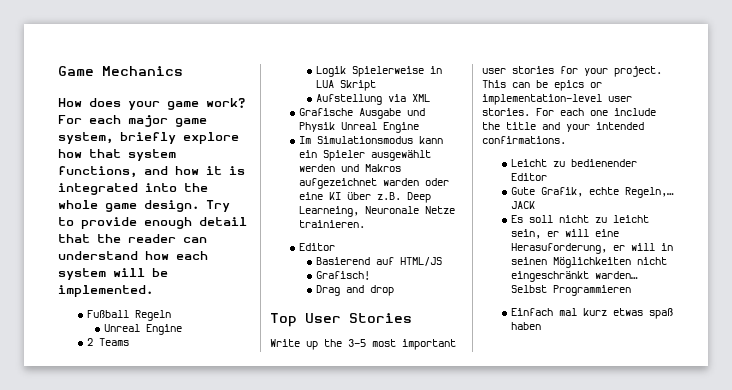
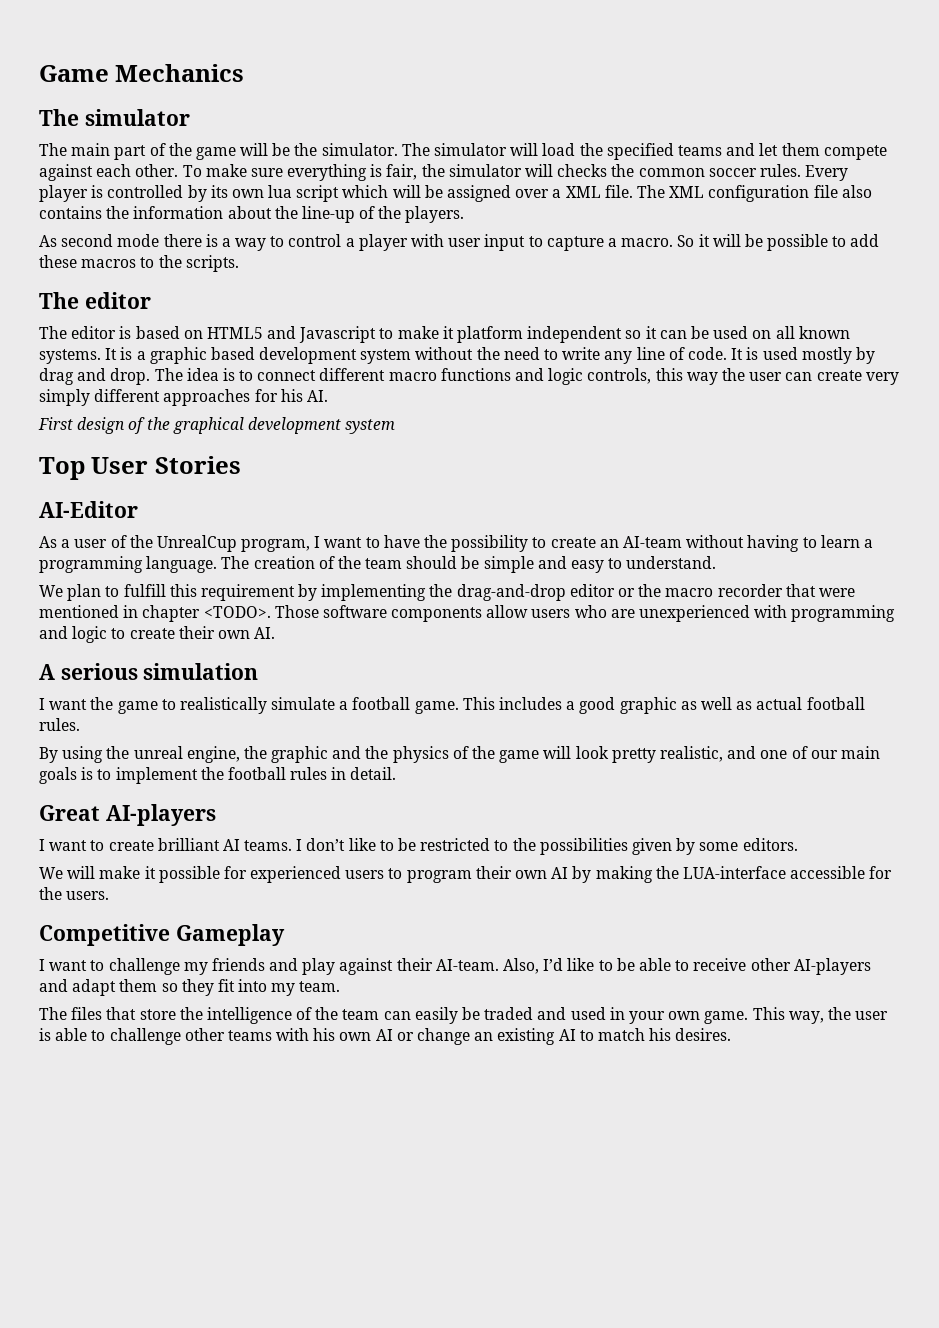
[58,98,245,110] [58,115,207,127] [58,132,239,144] [58,149,176,161] [58,166,245,178] [58,183,208,195] [58,200,230,212] [58,217,247,229] [58,234,207,243] [58,251,208,260] [58,268,168,280] [58,285,153,297] [86,310,171,321] [104,324,183,335] [86,338,129,346] [316,66,443,77] [316,80,377,91] [316,94,431,105] [298,108,425,119] [298,122,419,133] [298,136,443,144] [298,150,431,161] [298,164,401,172] [298,178,449,189] [298,192,431,203] [298,206,455,217] [298,220,365,228] [298,243,335,251] [316,257,443,266] [316,271,371,280] [316,285,395,296] [270,313,412,327] [270,339,456,350] [482,66,662,77] [482,80,602,91] [482,94,632,105] [482,108,656,116] [482,122,644,132] [482,136,566,144] [510,159,637,167] [510,173,547,181] [510,187,674,198] [510,201,535,209] [510,215,649,223] [510,229,619,239] [510,243,673,254] [510,257,667,268] [510,271,638,282] [510,285,631,296] [510,308,673,319] [510,322,541,330] How does your game work? For each major game system, briefly explore how that system functions, and how it is integrated into the whole game design. Try to provide enough detail that the reader can understand how each system will be implemented. // Fußball Regeln // Unreal Engine // 2 Teams // Logik Spielerweise in LUA Skript // Aufstellung via XML // Grafische Ausgabe und Physik Unreal Engine // Im Simulationsmodus kann ein Spieler ausgewählt werden und Makros aufgezeichnet warden oder eine KI über z.B. Deep Learneing, Neuronale Netze trainieren. // Editor // Basierend auf HTML/JS // Grafisch! // Drag and drop // Top User Stories // Write up the 3-5 most important user stories for your project. This can be epics or implementation-level user stories. For each one include the title and your intended confirmations. // Leicht zu bedienender Editor // Gute Grafik, echte Regeln,… JACK // Es soll nicht zu leicht sein, er will eine Herasuforderung, er will in seinen Möglichkeiten nicht eingeschränkt warden… Selbst Programmieren // Einfach mal kurz etwas spaß haben -> [39,109,190,126] [39,143,887,160] [39,164,849,181] [39,185,872,202] [39,206,465,223] [39,234,880,251] [39,255,239,272] [39,292,151,309] [39,326,850,343] [39,347,875,364] [39,368,899,385] [39,389,328,406] [38,417,396,434] [39,456,241,480] [39,501,138,518] [39,535,873,552] [39,556,717,573] [39,584,855,601] [39,605,896,622] [39,626,276,643] [39,663,259,680] [39,697,865,714] [39,718,80,731] [39,746,880,763] [39,767,397,784] [39,804,216,826] [39,838,798,855] [39,866,893,883] [39,887,110,900] [39,924,285,946] [39,958,871,975] [39,979,341,996] [39,1007,889,1024] [39,1028,732,1045] The simulator // The main part of the game will be the simulator. The simulator will load the specified teams and let them compete against each other. To make sure everything is fair, the simulator will checks the common soccer rules. Every player is controlled by its own lua script which will be assigned over a XML file. The XML configuration file also contains the information about the line-up of the players. // As second mode there is a way to control a player with user input to capture a macro. So it will be possible to add these macros to the scripts. // The editor // The editor is based on HTML5 and Javascript to make it platform independent so it can be used on all known systems. It is a graphic based development system without the need to write any line of code. It is used mostly by drag and drop. The idea is to connect different macro functions and logic controls, this way the user can create very simply different approaches for his AI. // First design of the graphical development system // Top User Stories // AI-Editor // As a user of the UnrealCup program, I want to have the possibility to create an AI-team without having to learn a programming language. The creation of the team should be simple and easy to understand. // We plan to fulfill this requirement by implementing the drag-and-drop editor or the macro recorder that were mentioned in chapter <TODO>. Those software components allow users who are unexperienced with programming and logic to create their own AI. // A serious simulation // I want the game to realistically simulate a football game. This includes a good graphic as well as actual football rules. // By using the unreal engine, the graphic and the physics of the game will look pretty realistic, and one of our main goals is to implement the football rules in detail. // Great AI-players // I want to create brilliant AI teams. I don’t like to be restricted to the possibilities given by some editors. // We will make it possible for experienced users to program their own AI by making the LUA-interface accessible for the users. // Competitive Gameplay // I want to challenge my friends and play against their AI-team. Also, I’d like to be able to receive other AI-players and adapt them so they fit into my team. // The files that store the intelligence of the team can easily be traded and used in your own game. This way, the user is able to challenge other teams with his own AI or change an existing AI to match his desires.

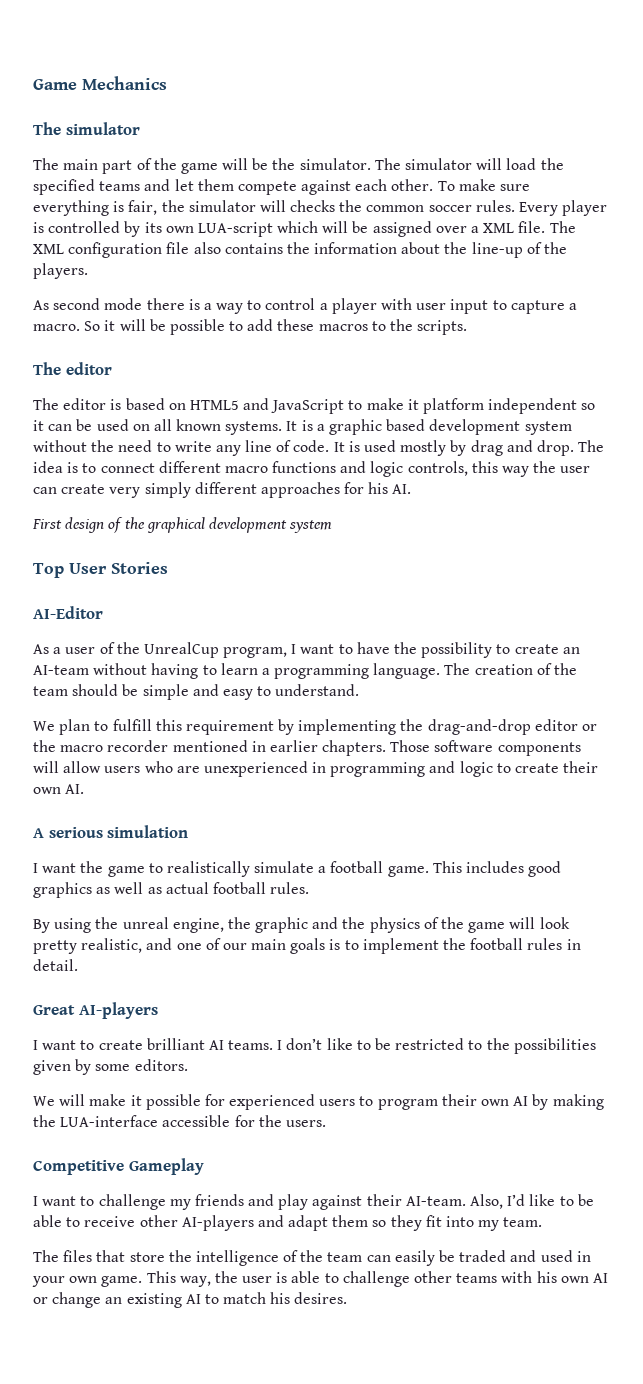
[268,185,340,202] lua script -> [197,222,273,237] LUA-script
[299,326,377,343] Javascript -> [271,399,345,414] JavaScript
[785,584,855,597] [39,605,271,622] that were mentioned in chapter <TODO>. -> [172,740,387,756] mentioned in earlier chapters.
(483, 614) none -> [33,761,59,773] will
[754,605,788,618] with -> [312,762,327,773] in
[566,697,677,714] a good graphic -> [528,861,562,877] [33,882,92,898] good graphics

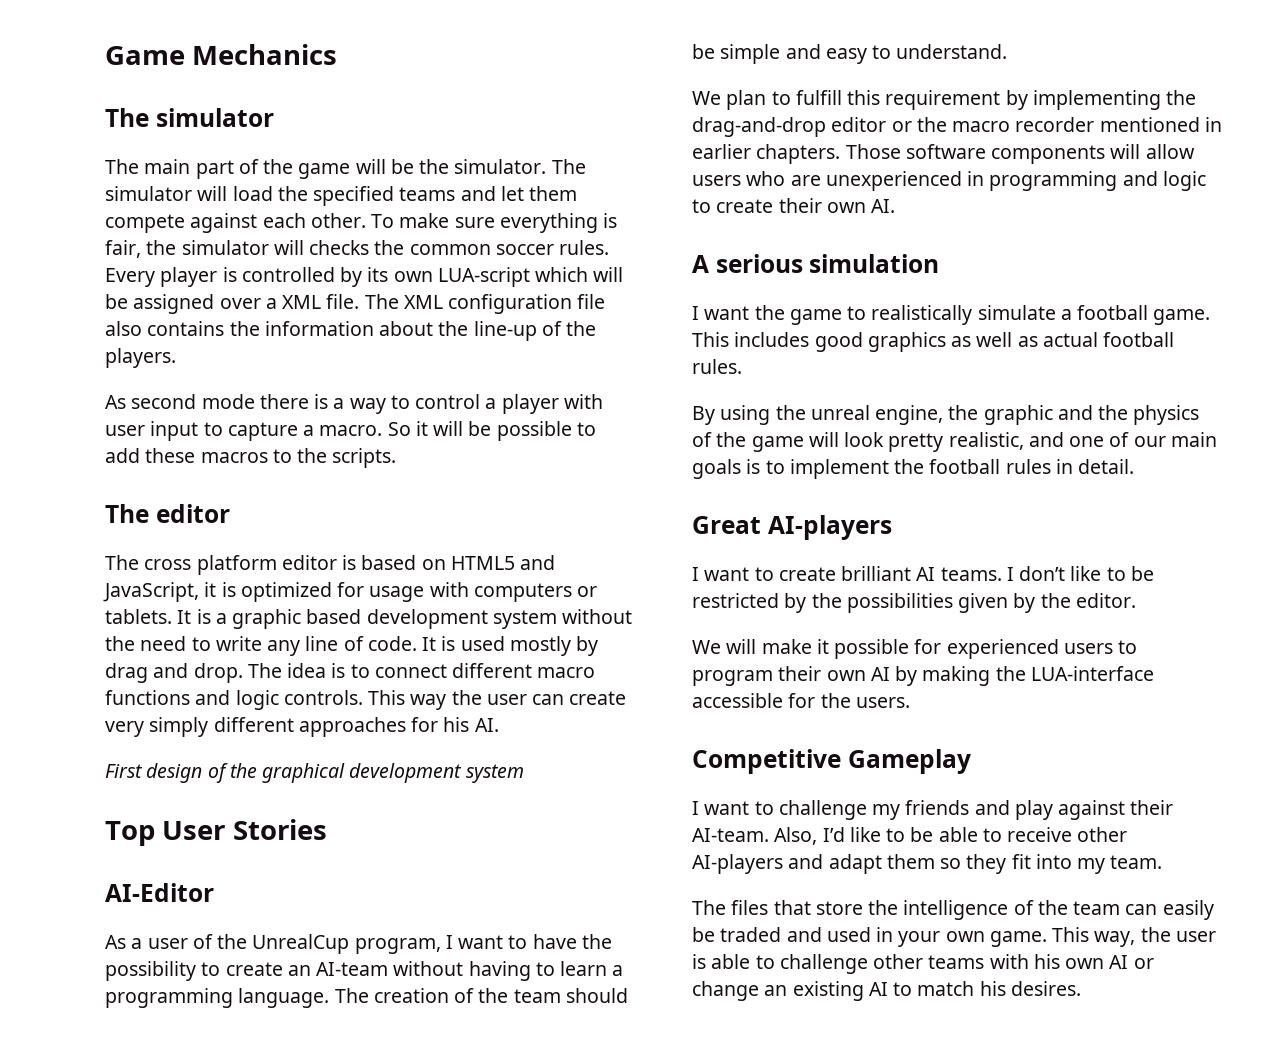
(59, 404) none -> [144,555,277,575] cross platform
[271,398,596,414] [33,419,283,435] JavaScript to make it platform independent so it can be used on all known systems. -> [103,582,598,602] [105,609,172,624] JavaScript, it is optimized for usage with computers or tablets.
[407,461,498,476] controls, this -> [283,690,406,705] controls. This
[468,1040,483,1050] to -> [784,593,807,613] by
[95,1059,188,1071] some editors. -> [1040,593,1136,608] the editor.

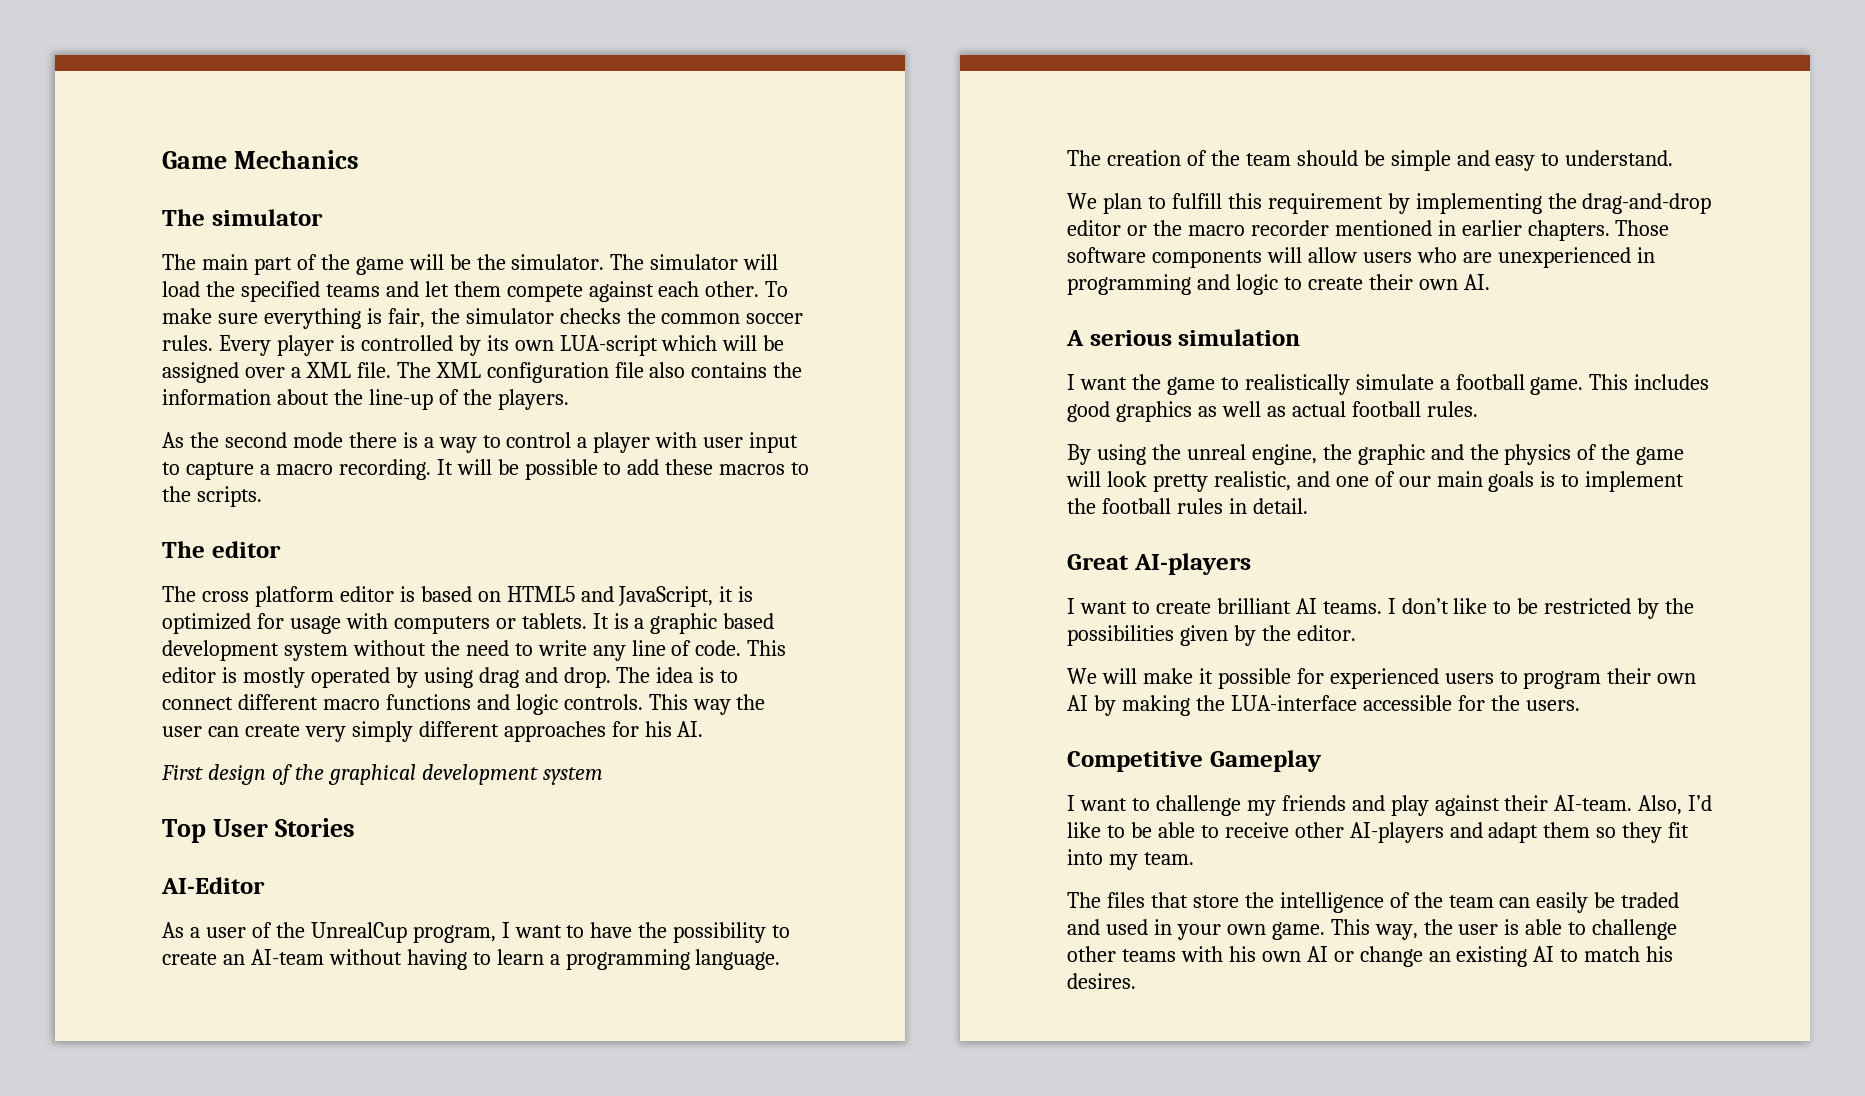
[273,240,304,255] will -> (554, 316) none
(126, 402) none -> [189,432,219,448] the
[319,421,428,436] macro. So it -> [275,459,453,480] macro recording. It
[422,636,599,656] It is used mostly by -> [747,640,787,656] [162,667,473,688] This editor is mostly operated by using

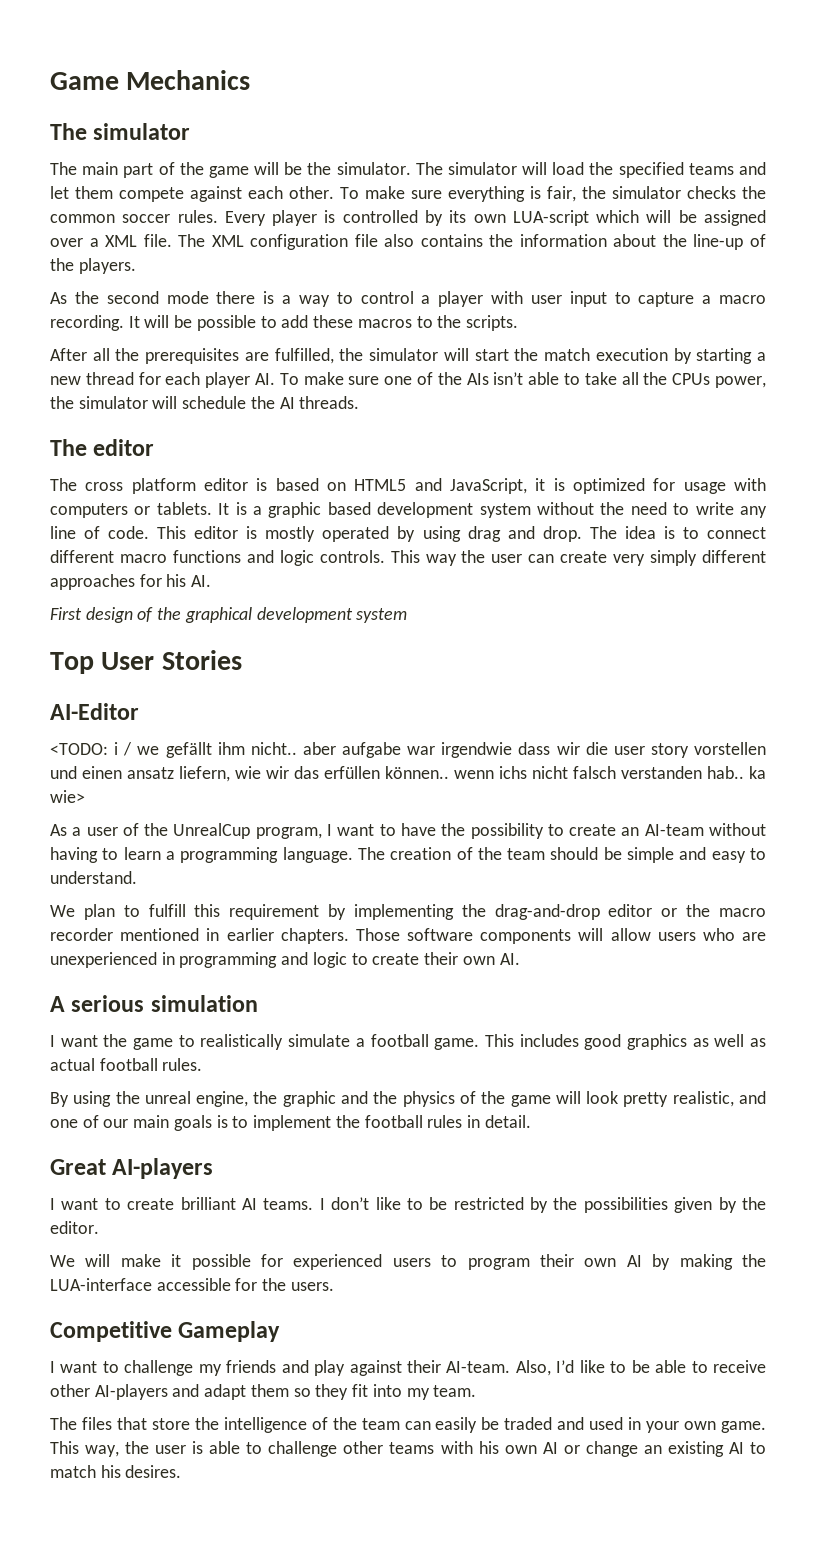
(262, 496) none -> [50,348,767,364] [50,372,766,388] [50,396,360,409] // After all the prerequisites are fulfilled, the simulator will start the match execution by starting a new thread for each player AI. To make sure one of the AIs isn’t able to take all the CPUs power, the simulator will schedule the AI threads.
(265, 885) none -> [50,742,766,758] [50,766,766,782] [50,790,85,803] // <TODO: i / we gefällt ihm nicht.. aber aufgabe war irgendwie dass wir die user story vorstellen und einen ansatz liefern, wie wir das erfüllen können.. wenn ichs nicht falsch verstanden hab.. ka wie>

